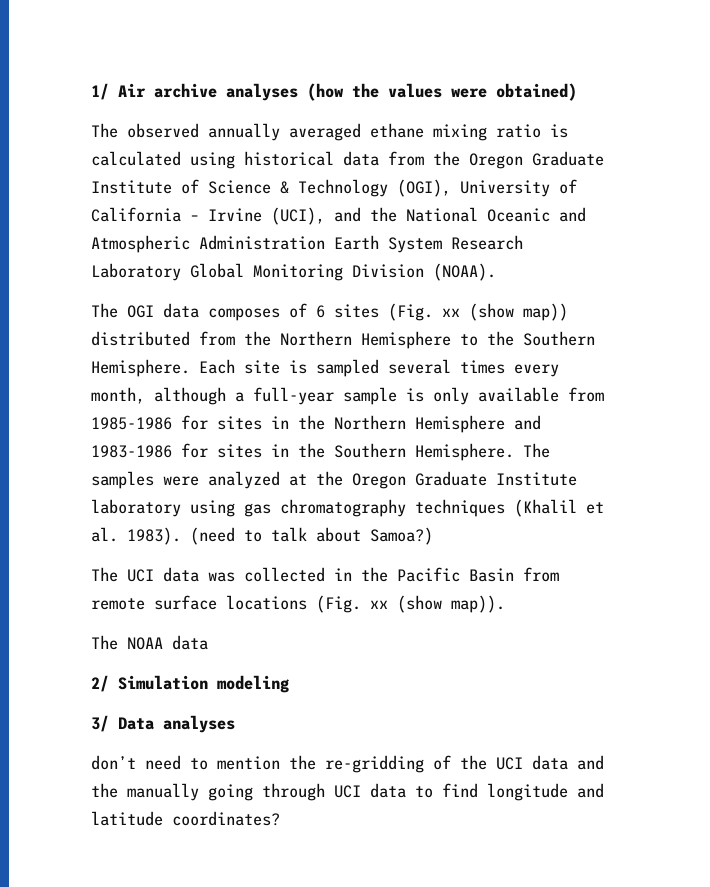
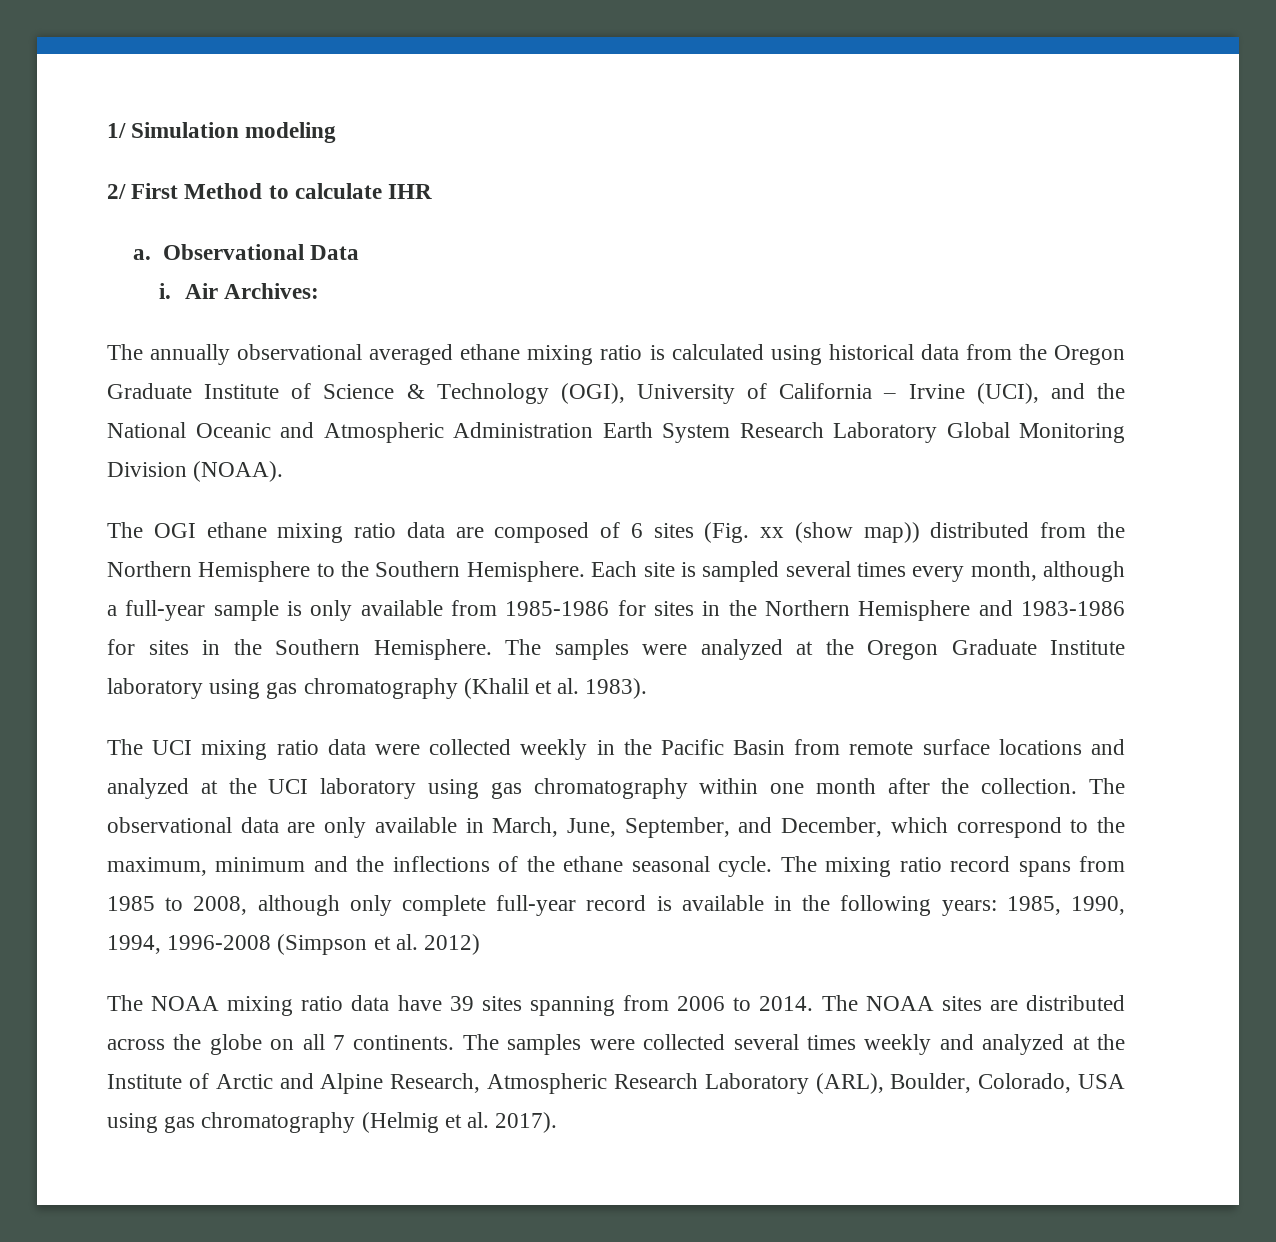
[118,83,577,101] [91,123,280,141] Air archive analyses (how the values were obtained) // The observed annually -> [131,122,337,143] [107,183,433,199] [133,244,359,260] [159,283,320,299] [107,344,363,365] Simulation modeling // 2/ First Method to calculate IHR // a. Observational Data // i. Air Archives: // The annually observational
[163,303,280,321] data composes -> [206,522,590,543] ethane mixing ratio data are composed
[415,499,505,517] techniques -> (458, 688) none
[190,527,433,545] [91,567,325,582] (need to talk about Samoa?) // The UCI data was collected -> [107,739,588,760] // The UCI mixing ratio data were collected weekly
[316,595,505,613] [91,635,208,650] [91,675,289,693] [91,715,235,733] [91,755,604,773] [91,783,604,801] [91,811,280,826] (Fig. xx (show map)). // The NOAA data // 2/ Simulation modeling // 3/ Data analyses // don’t need to mention the re-gridding of the UCI data and the manually going through UCI data to find longitude and latitude coordinates? -> [1091,739,1125,755] [107,778,1126,799] [107,817,1125,838] [107,856,1125,877] [107,895,1126,916] [107,934,481,955] [107,995,1125,1016] [107,1034,1125,1055] [107,1073,1125,1094] [107,1112,558,1133] and analyzed at the UCI laboratory using gas chromatography within one month after the collection. The observational data are only available in March, June, September, and December, which correspond to the maximum, minimum and the inflections of the ethane seasonal cycle. The mixing ratio record spans from 1985 to 2008, although only complete full-year record is available in the following years: 1985, 1990, 1994, 1996-2008 (Simpson et al. 2012) // The NOAA mixing ratio data have 39 sites spanning from 2006 to 2014. The NOAA sites are distributed across the globe on all 7 continents. The samples were collected several times weekly and analyzed at the Institute of Arctic and Alpine Research, Atmospheric Research Laboratory (ARL), Boulder, Colorado, USA using gas chromatography (Helmig et al. 2017).

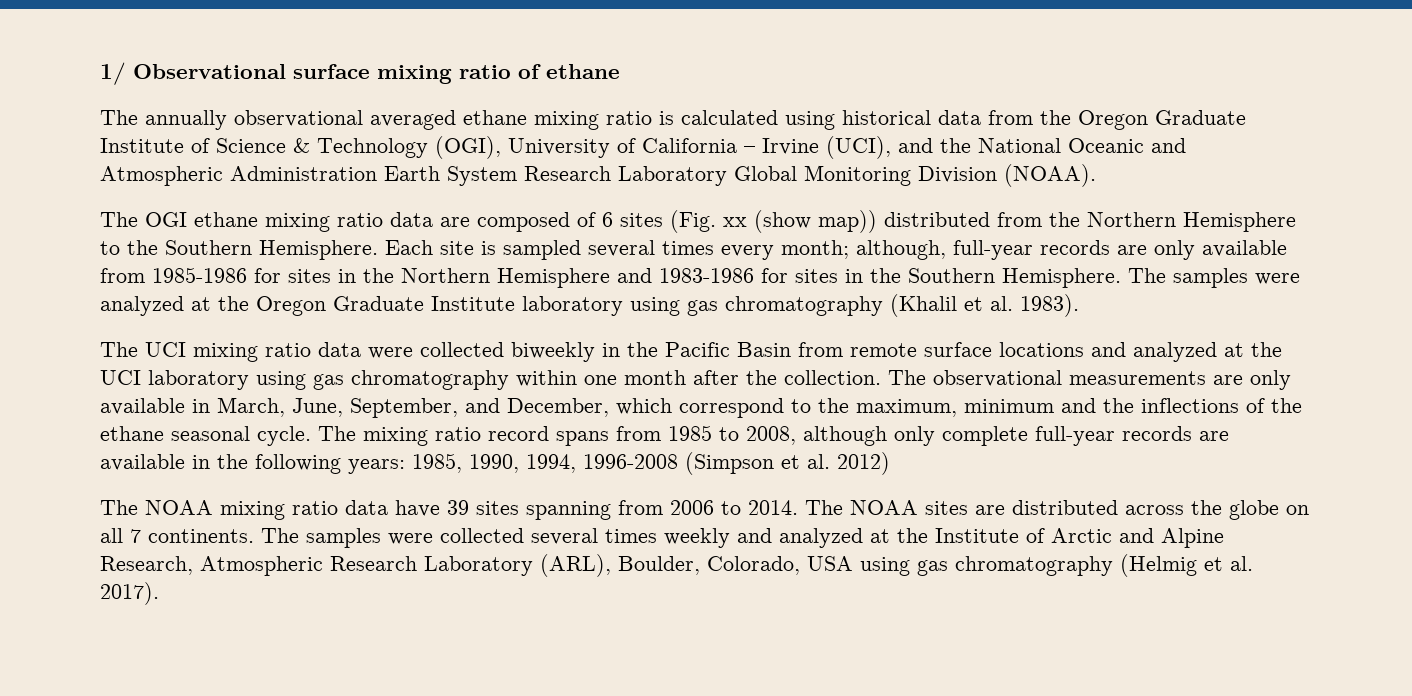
[131,122,337,143] [107,183,433,199] [133,244,359,260] [159,283,320,299] Simulation modeling // 2/ First Method to calculate IHR // a. Observational Data // i. Air Archives: -> [133,64,620,84] Observational surface mixing ratio of ethane
[970,561,1126,582] [107,600,302,621] month, although a full-year sample is -> [781,240,1147,260] month; although, full-year records are
[520,739,588,760] weekly -> [511,342,595,362] biweekly
[240,817,279,833] data -> [1069,371,1206,385] measurements
[586,895,672,911] record is -> [1122,426,1229,441] records are

